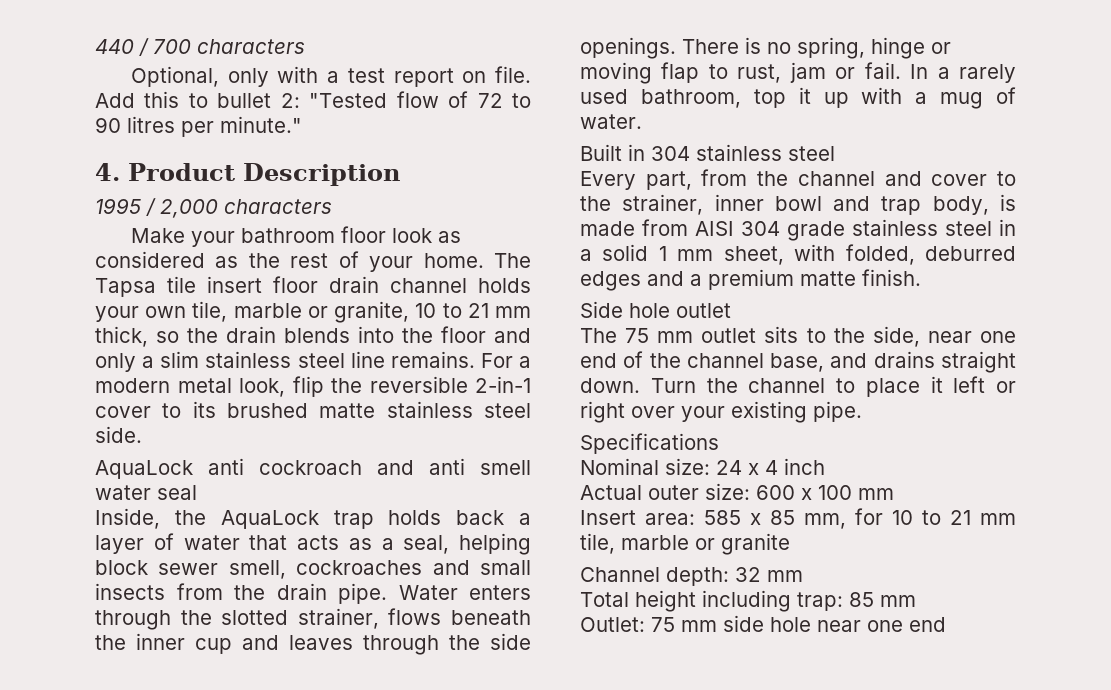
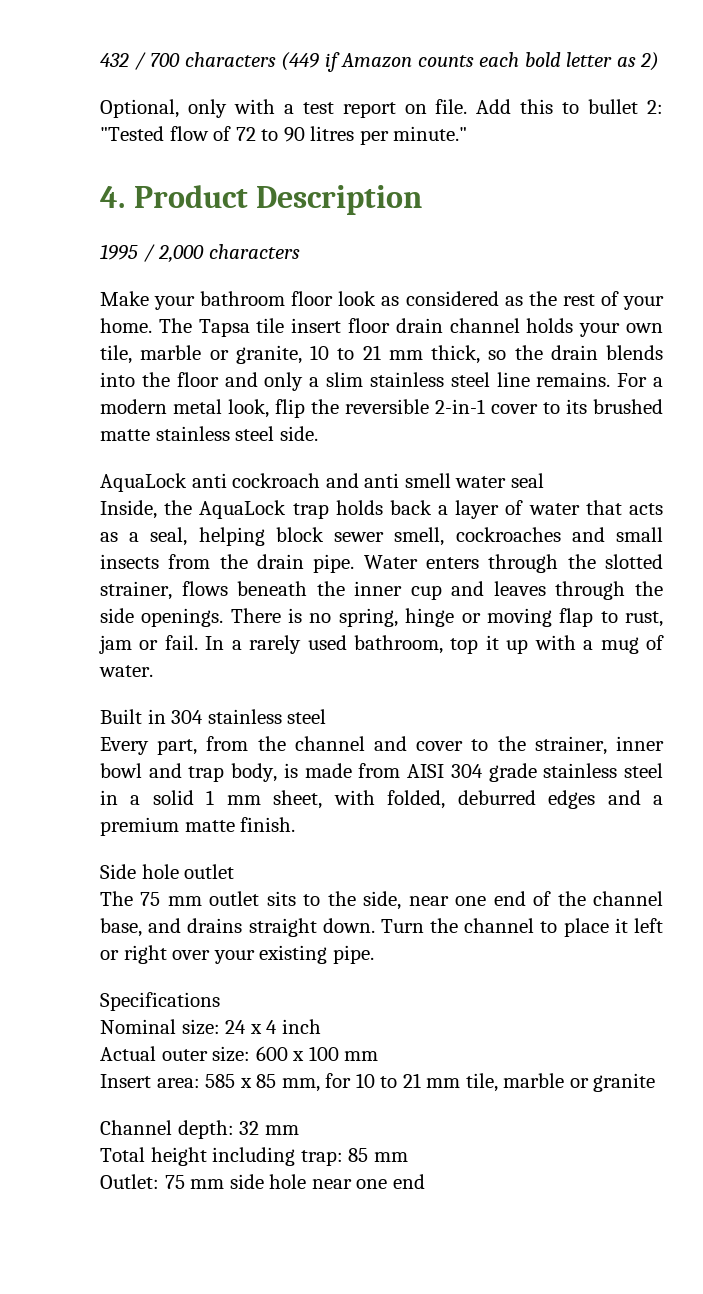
[95,39,134,54] 440 -> [100,53,129,67] 432
(305, 46) none -> [281,52,660,72] (449 if Amazon counts each bold letter as 2)

